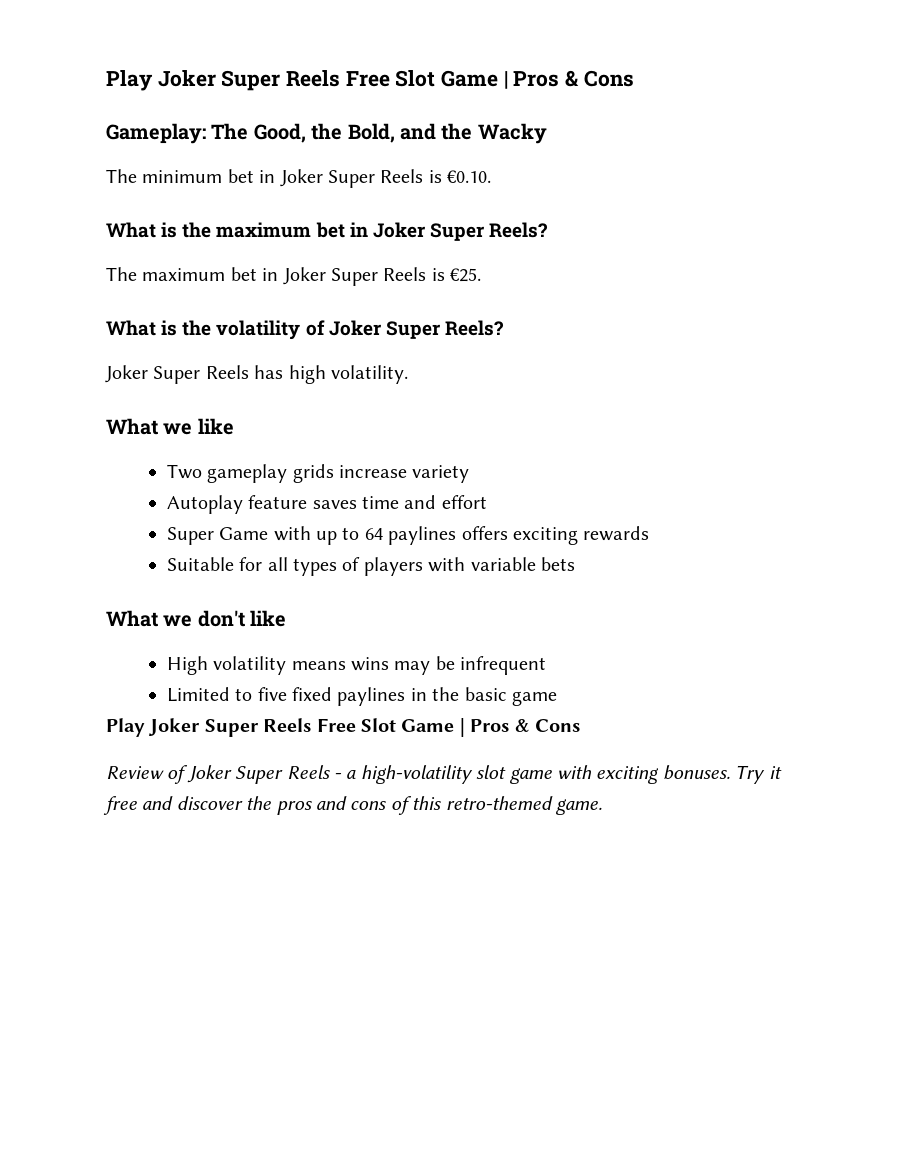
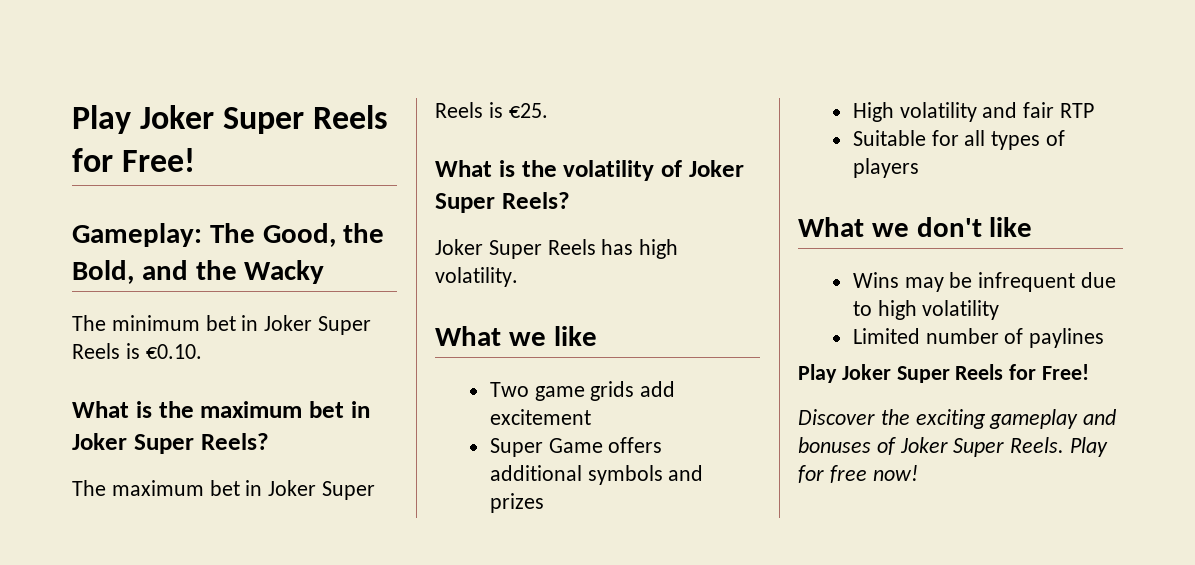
[106,70,634,91] Play Joker Super Reels Free Slot Game | Pros & Cons -> [72,105,389,134] [72,148,196,172] Play Joker Super Reels for Free!
[207,464,470,483] [166,495,487,514] [166,526,650,545] gameplay grids increase variety // Autoplay feature saves time and effort // Super Game with up to 64 paylines offers exciting rewards -> [534,381,676,401] [489,409,591,425] [489,437,663,457] [489,465,704,485] [489,493,544,513] [852,102,1095,122] game grids add excitement // Super Game offers additional symbols and prizes // High volatility and fair RTP
[428,557,576,572] with variable bets -> (919, 168) none
[166,656,390,675] High volatility means wins -> [852,272,899,288] Wins
[166,687,558,706] [106,718,580,737] [106,765,782,784] [103,796,602,815] // Limited to five fixed paylines in the basic game // Play Joker Super Reels Free Slot Game | Pros & Cons // Review of Joker Super Reels - a high-volatility slot game with exciting bonuses. Try it free and discover the pros and cons of this retro-themed game. -> [1081,272,1117,288] [852,300,1000,320] [852,328,1105,348] [798,364,1090,383] [798,409,1117,429] [798,437,1109,457] [798,465,918,483] due to high volatility // Limited number of paylines // Play Joker Super Reels for Free! // Discover the exciting gameplay and bonuses of Joker Super Reels. Play for free now!

